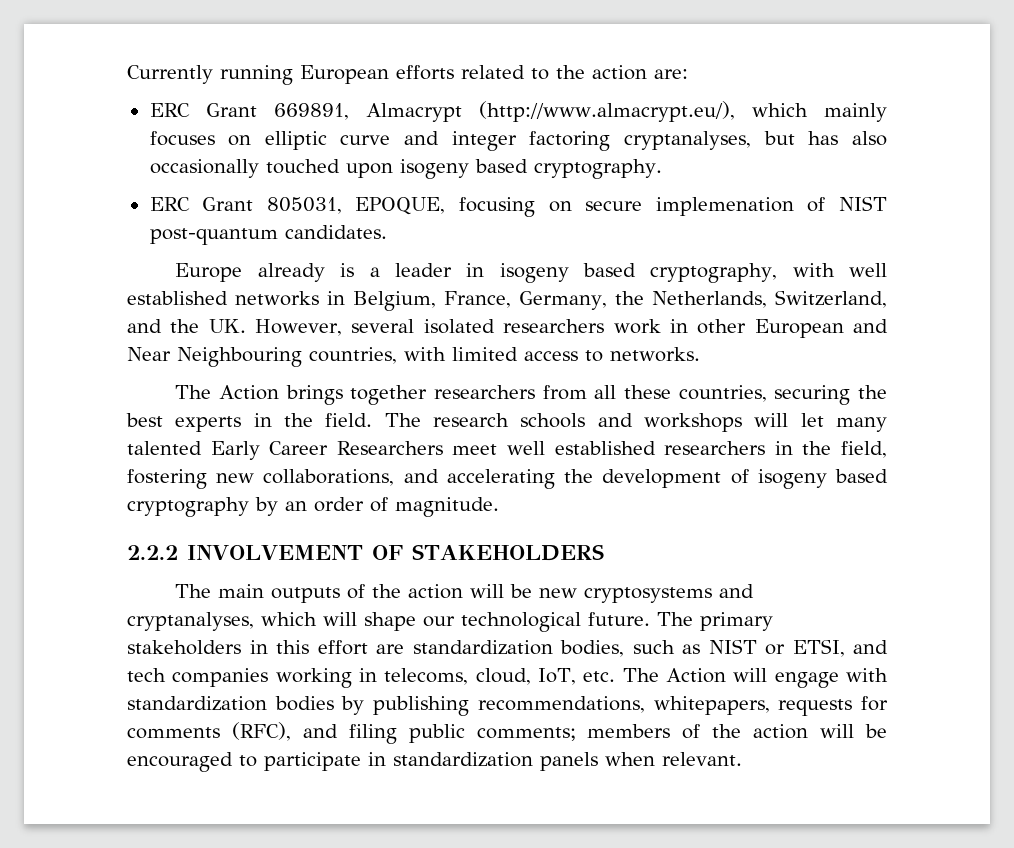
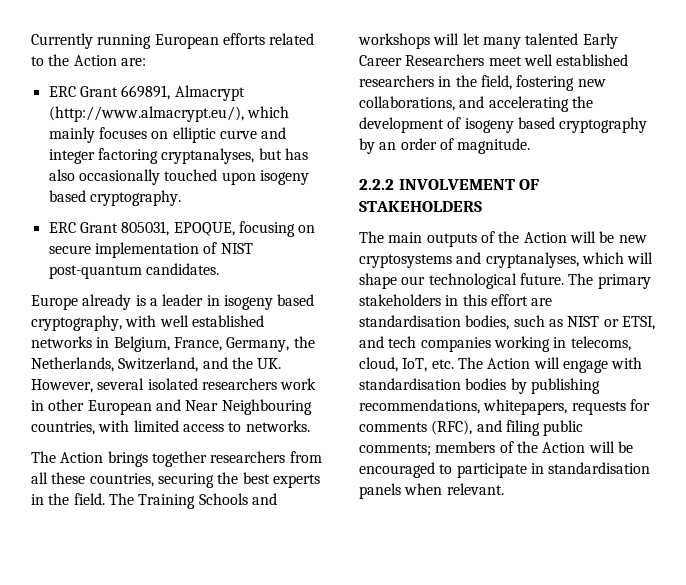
[592,65,647,80] action -> [73,55,117,66] Action
[655,197,794,216] implemenation -> [94,242,199,258] implementation
[433,413,586,428] research schools -> [138,493,248,509] Training Schools
[408,584,464,599] action -> [523,232,567,243] Action
[412,640,553,655] standardization -> [359,315,461,327] standardisation
[127,696,267,711] standardization -> [359,378,461,390] standardisation
[753,724,809,739] action -> [542,442,586,453] Action
[393,752,533,767] standardization -> [548,462,651,474] standardisation

